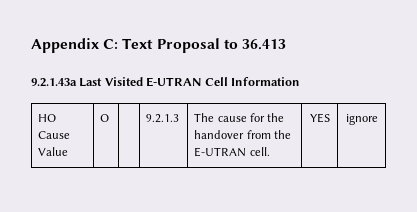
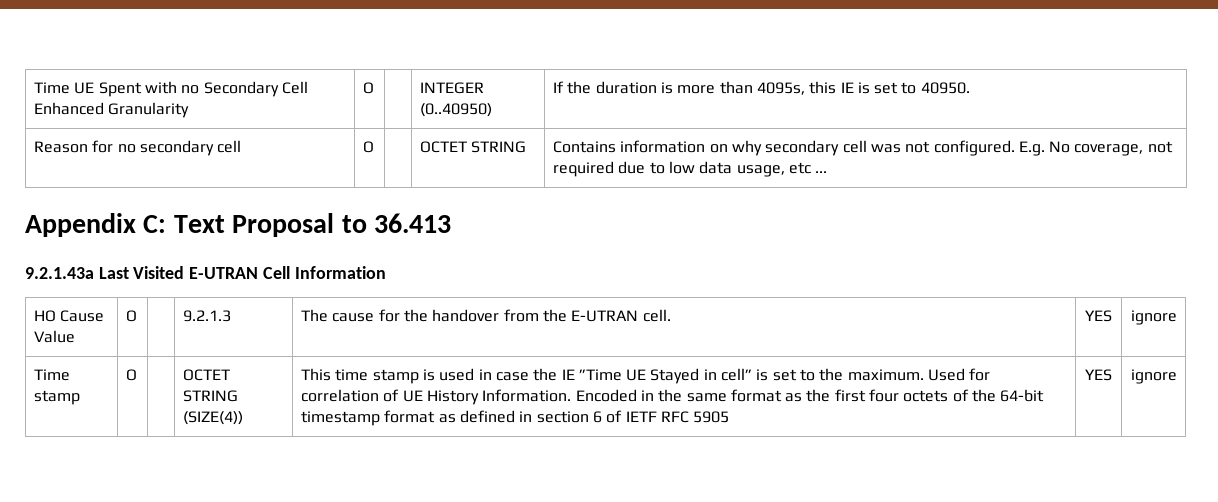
(31, 45) none -> [33,81,308,97] [33,102,190,118] [362,82,374,94] [419,82,484,94] [419,103,492,117] [552,81,970,95] [33,140,242,156] [362,141,374,153] [419,141,527,153] [552,140,1173,156] [552,161,828,177] Time UE Spent with no Secondary Cell Enhanced Granularity | O | | INTEGER (0..40950) | If the duration is more than 4095s, this IE is set to 40950. // Reason for no secondary cell | O | | OCTET STRING | Contains information on why secondary cell was not configured. E.g. No coverage, not required due to low data usage, etc ... //
(378, 119) none -> [33,369,70,381] [33,390,80,405] [125,369,137,381] [182,369,230,381] [182,390,238,402] [182,411,243,425] [300,368,991,384] [300,389,1045,405] [300,410,730,426] [1085,369,1112,381] [1130,369,1177,384] // Time stamp | O | | OCTET STRING (SIZE(4)) | This time stamp is used in case the IE ”Time UE Stayed in cell” is set to the maximum. Used for correlation of UE History Information. Encoded in the same format as the first four octets of the 64-bit timestamp format as defined in section 6 of IETF RFC 5905 | YES | ignore

